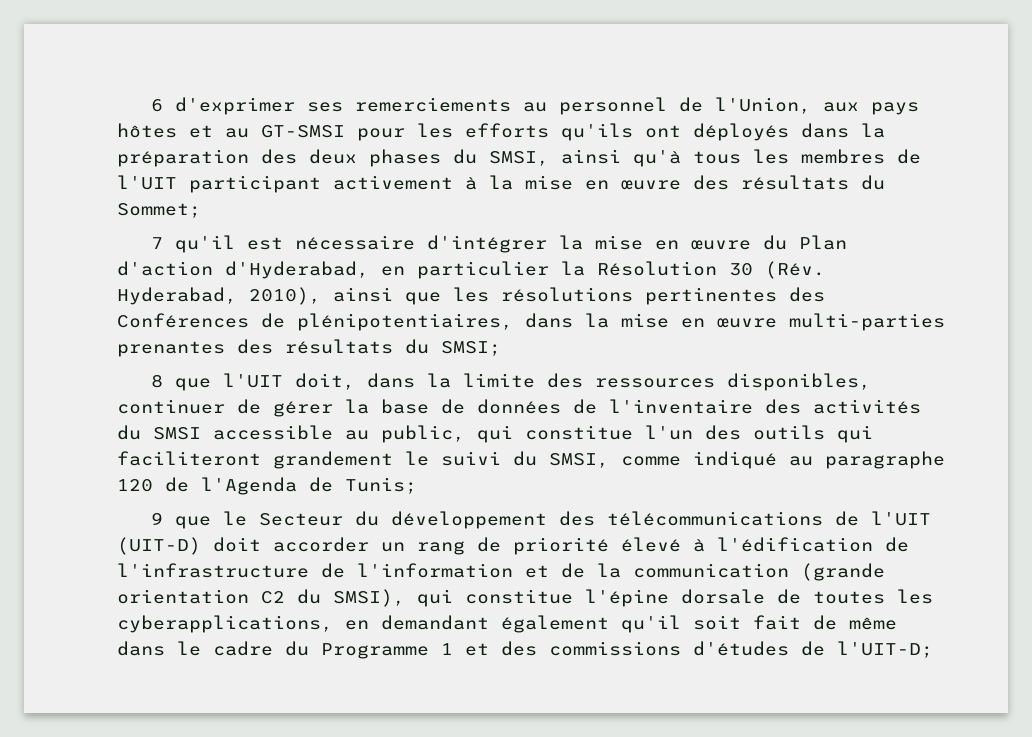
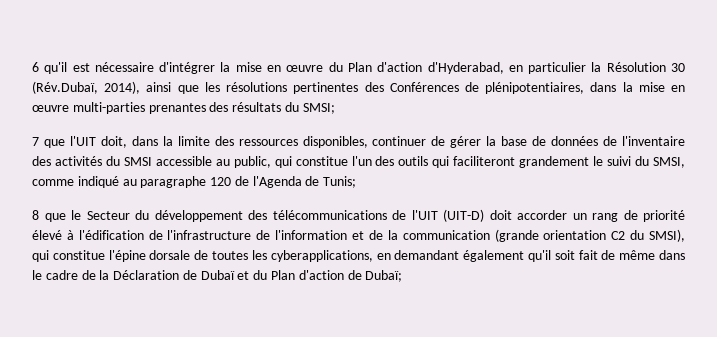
[175,97,920,115] [117,123,885,141] [117,149,921,167] [117,175,885,193] [117,203,201,218] [151,237,164,249] d'exprimer ses remerciements au personnel de l'Union, aux pays hôtes et au GT-SMSI pour les efforts qu'ils ont déployés dans la préparation des deux phases du SMSI, ainsi qu'à tous les membres de l'UIT participant activement à la mise en œuvre des résultats du Sommet; // 7 -> (39, 67) none
[765,261,825,279] [117,287,321,305] (Rév. Hyderabad, 2010), -> [32,81,141,94] (Rév.Dubaï, 2014),
[151,374,164,388] 8 -> [32,137,39,146] 7
[151,512,164,525] 9 -> [32,210,39,220] 8
[285,641,933,659] du Programme 1 et des commissions d'études de l'UIT-D; -> [81,270,403,282] de la Déclaration de Dubaï et du Plan d'action de Dubaï;

